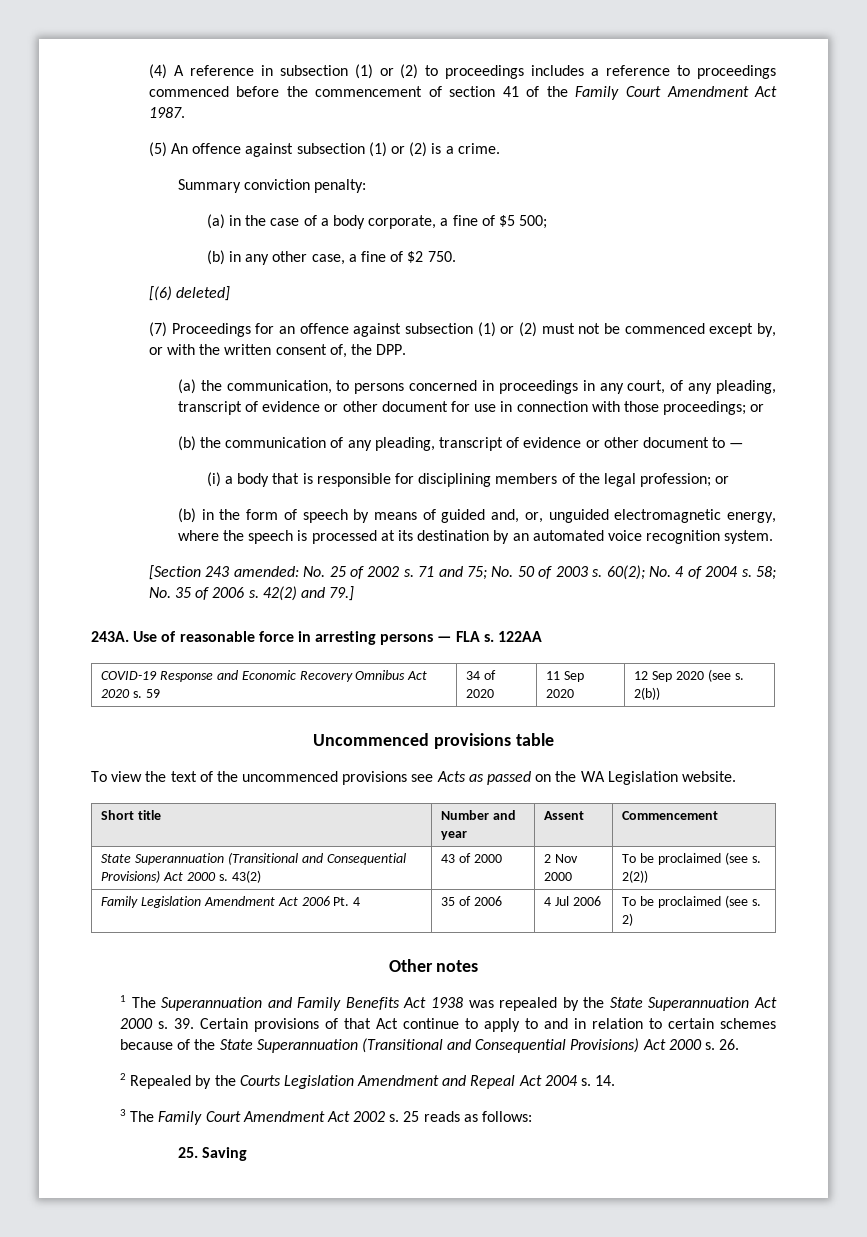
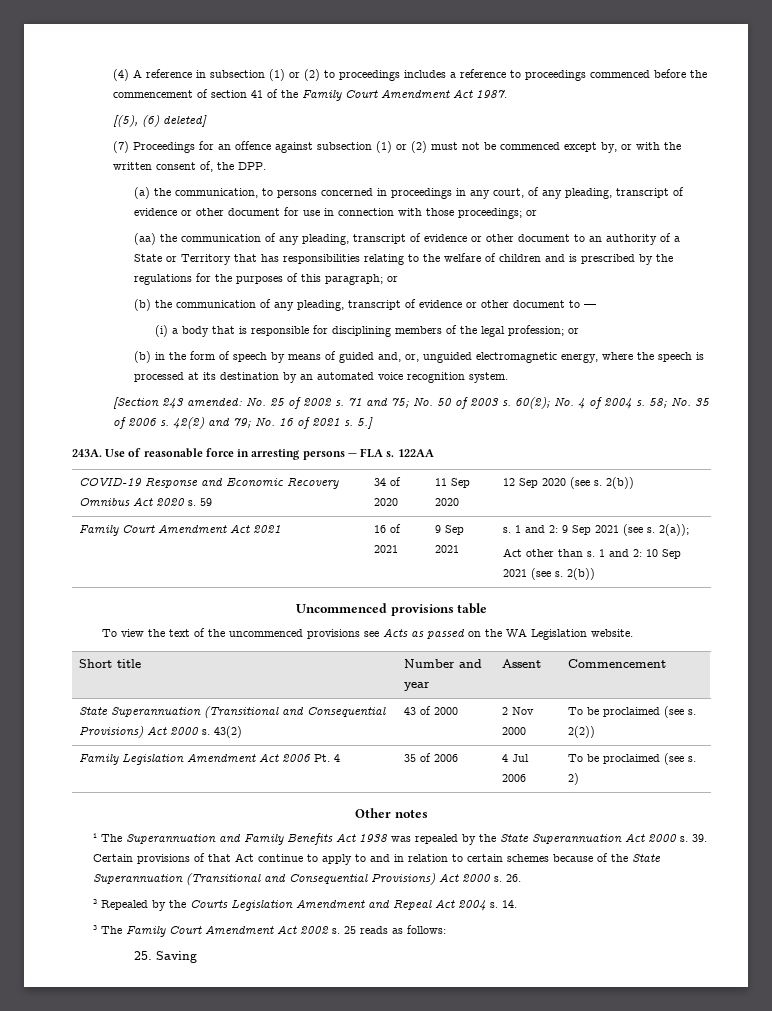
[148,142,500,157] [177,179,367,193] [206,214,548,229] [206,250,456,265] [148,286,172,301] (5) An offence against subsection (1) or (2) is a crime. // Summary conviction penalty: // (a) in the case of a body corporate, a fine of $5 500; // (b) in any other case, a fine of $2 750. // [(6) -> [113,115,161,127] [(5), (6)
(765, 408) none -> [134,233,681,245] [134,253,674,265] [134,273,399,285] // (aa) the communication of any pleading, transcript of evidence or other document to an authority of a State or Territory that has responsibilities relating to the welfare of children and is prescribed by the regulations for the purposes of this paragraph; or
[329,586,355,601] 79.] -> [233,417,374,429] 79; No. 16 of 2021 s. 5.]
(661, 693) none -> [79,524,282,536] [374,524,402,533] [374,545,399,553] [435,525,465,535] [435,545,460,553] [503,524,690,536] [503,548,682,559] [503,568,596,580] // Family Court Amendment Act 2021 | 16 of 2021 | 9 Sep 2021 | s. 1 and 2: 9 Sep 2021 (see s. 2(a)); // Act other than s. 1 and 2: 10 Sep 2021 (see s. 2(b))

